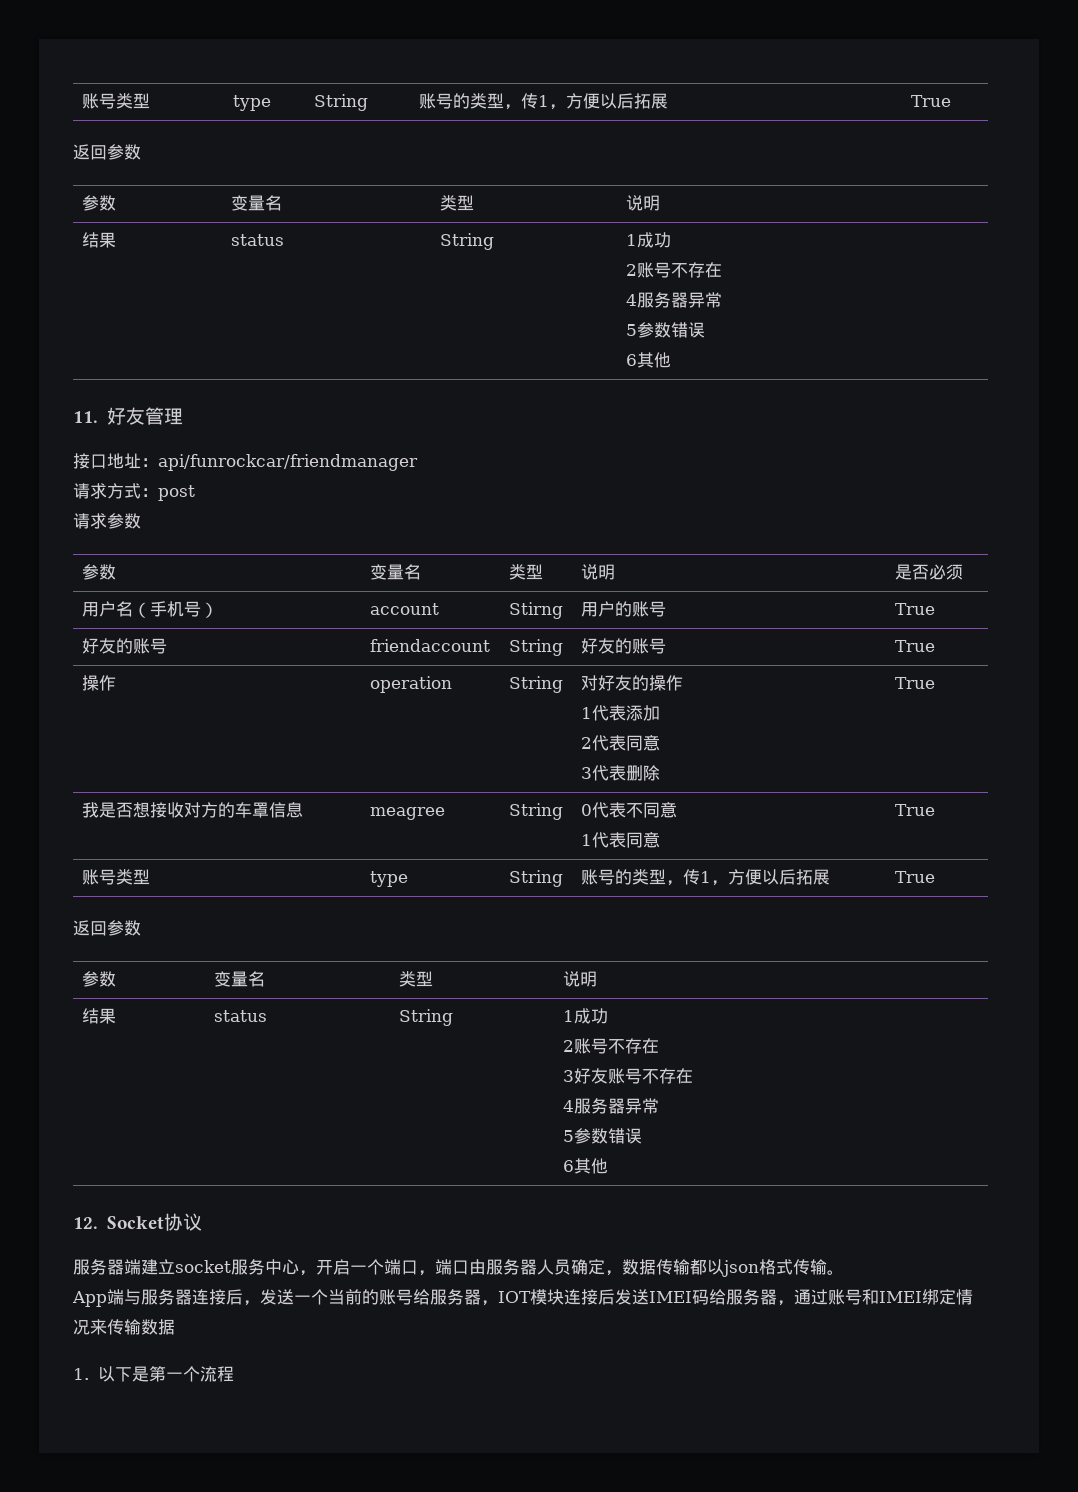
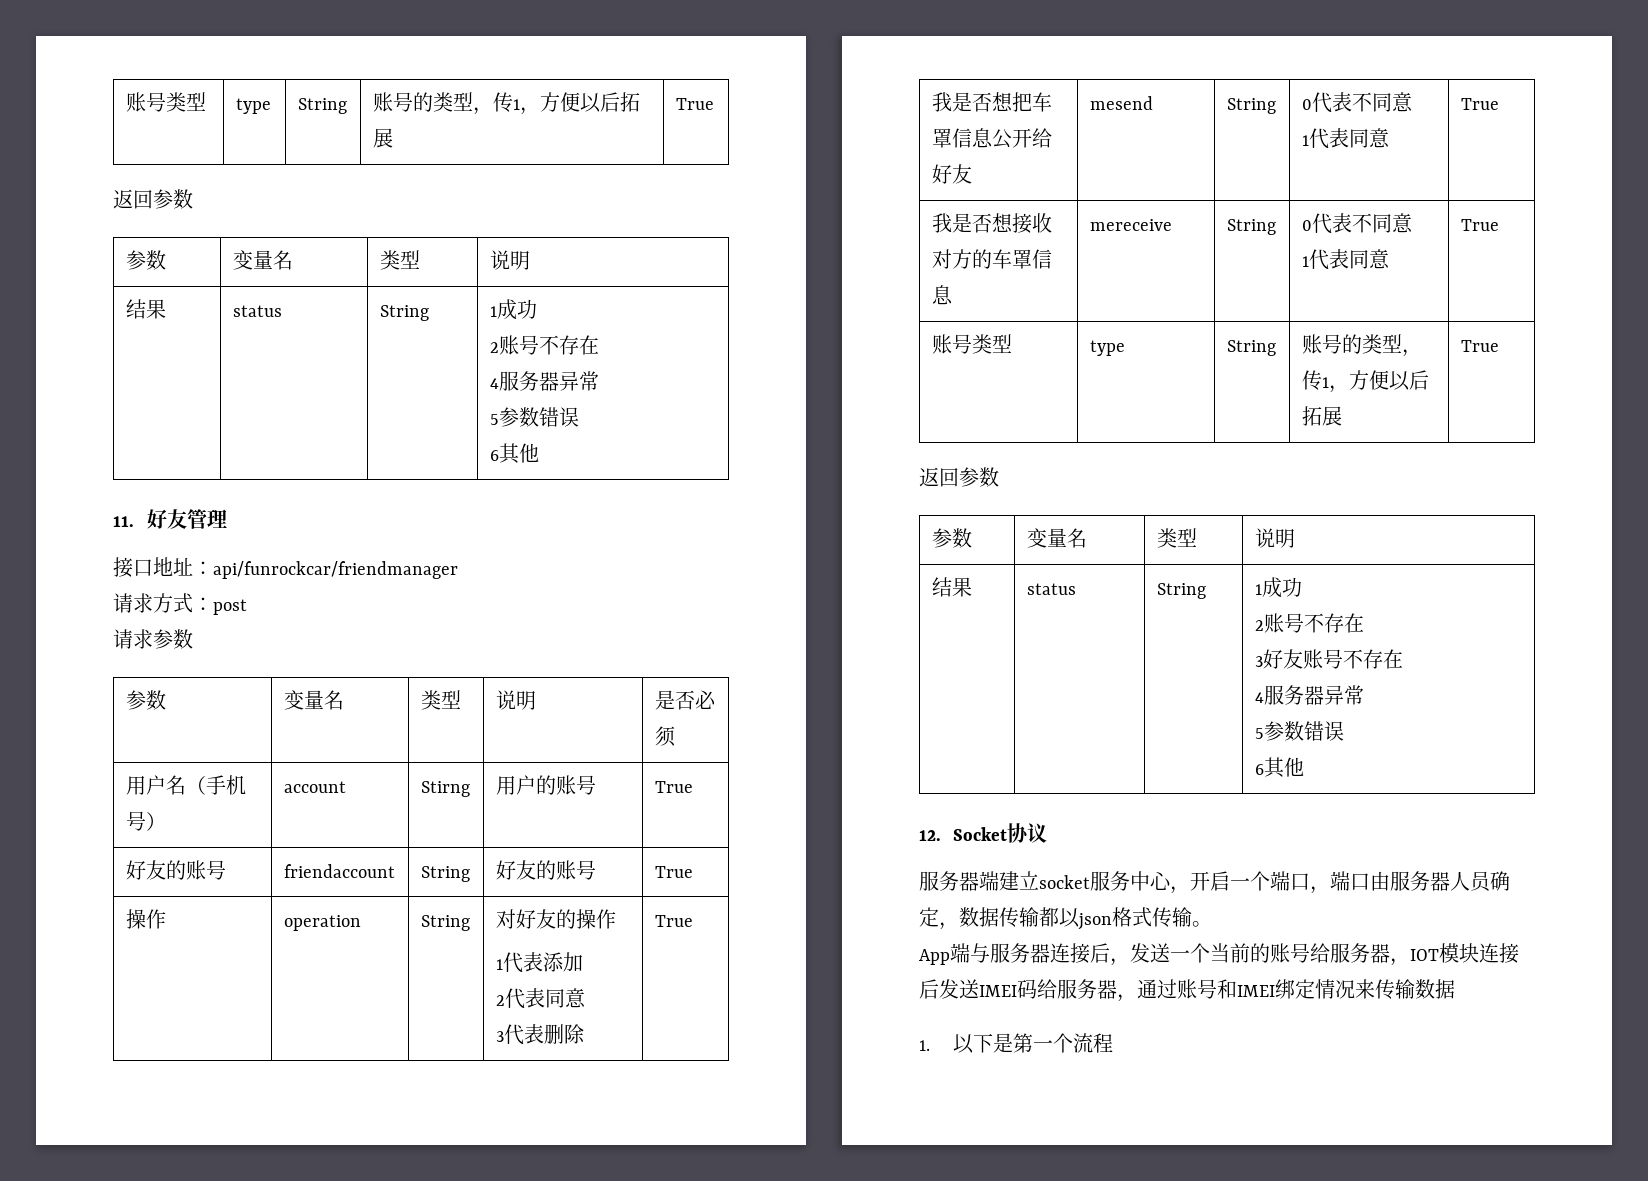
(935, 683) none -> [931,92,1052,112] [931,128,1052,149] [931,164,972,184] [1089,96,1153,110] [1226,98,1276,114] [1301,92,1413,113] [1301,128,1390,149] [1460,98,1499,110] // 我是否想把车罩信息公开给好友 | mesend | String | 0代表不同意 // 1代表同意 | True
[369,807,445,820] meagree -> [1089,219,1172,231] mereceive

